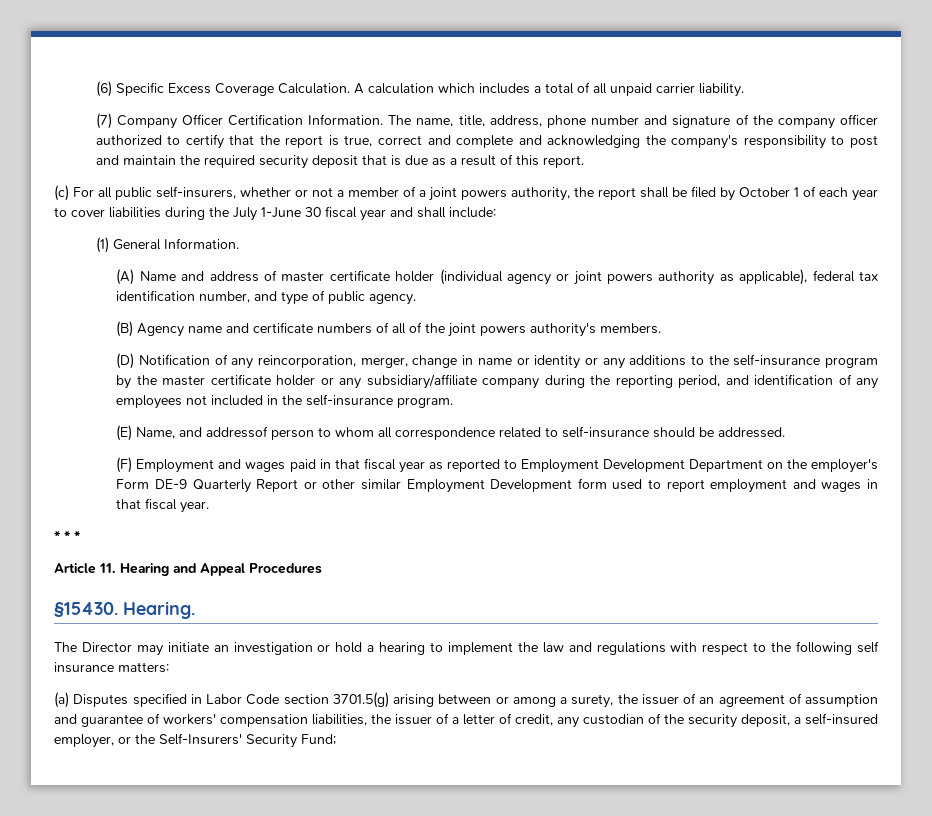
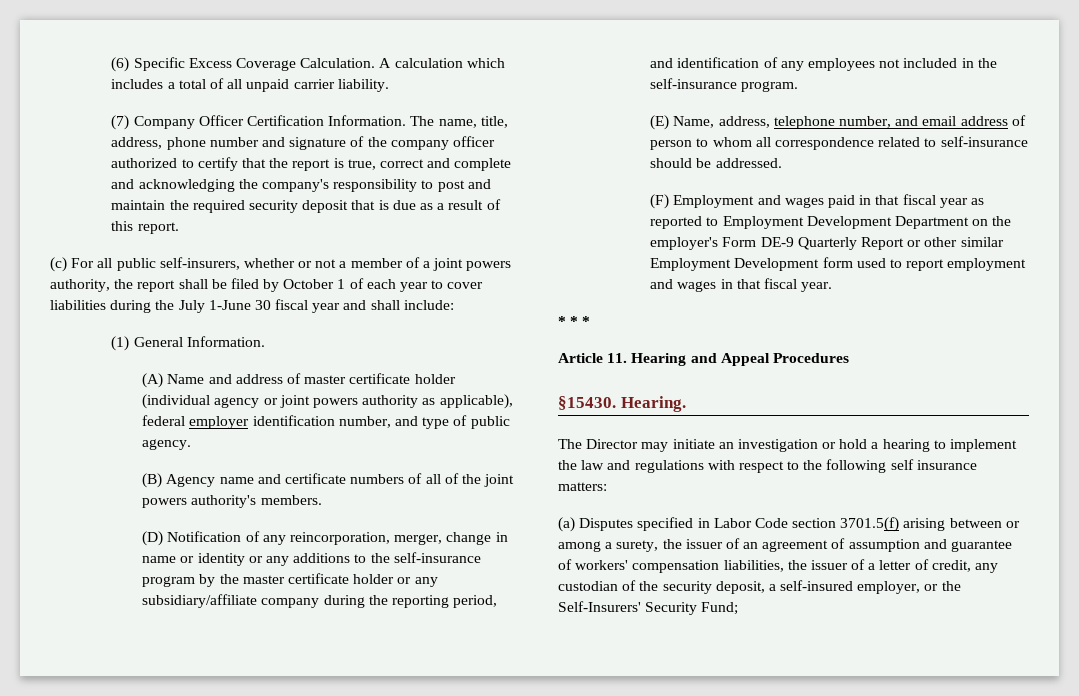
[859,271,879,281] tax -> [189,416,250,429] employer
[179,426,269,438] and addressof -> [718,115,1026,129] address, telephone number, and email address of
[332,692,389,708] 3701.5(g) -> [840,517,900,532] 3701.5(f)

